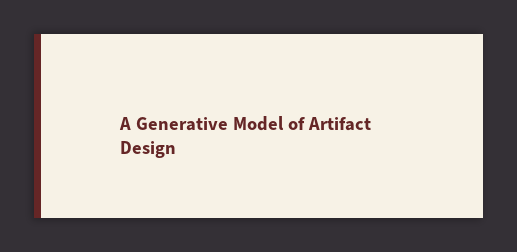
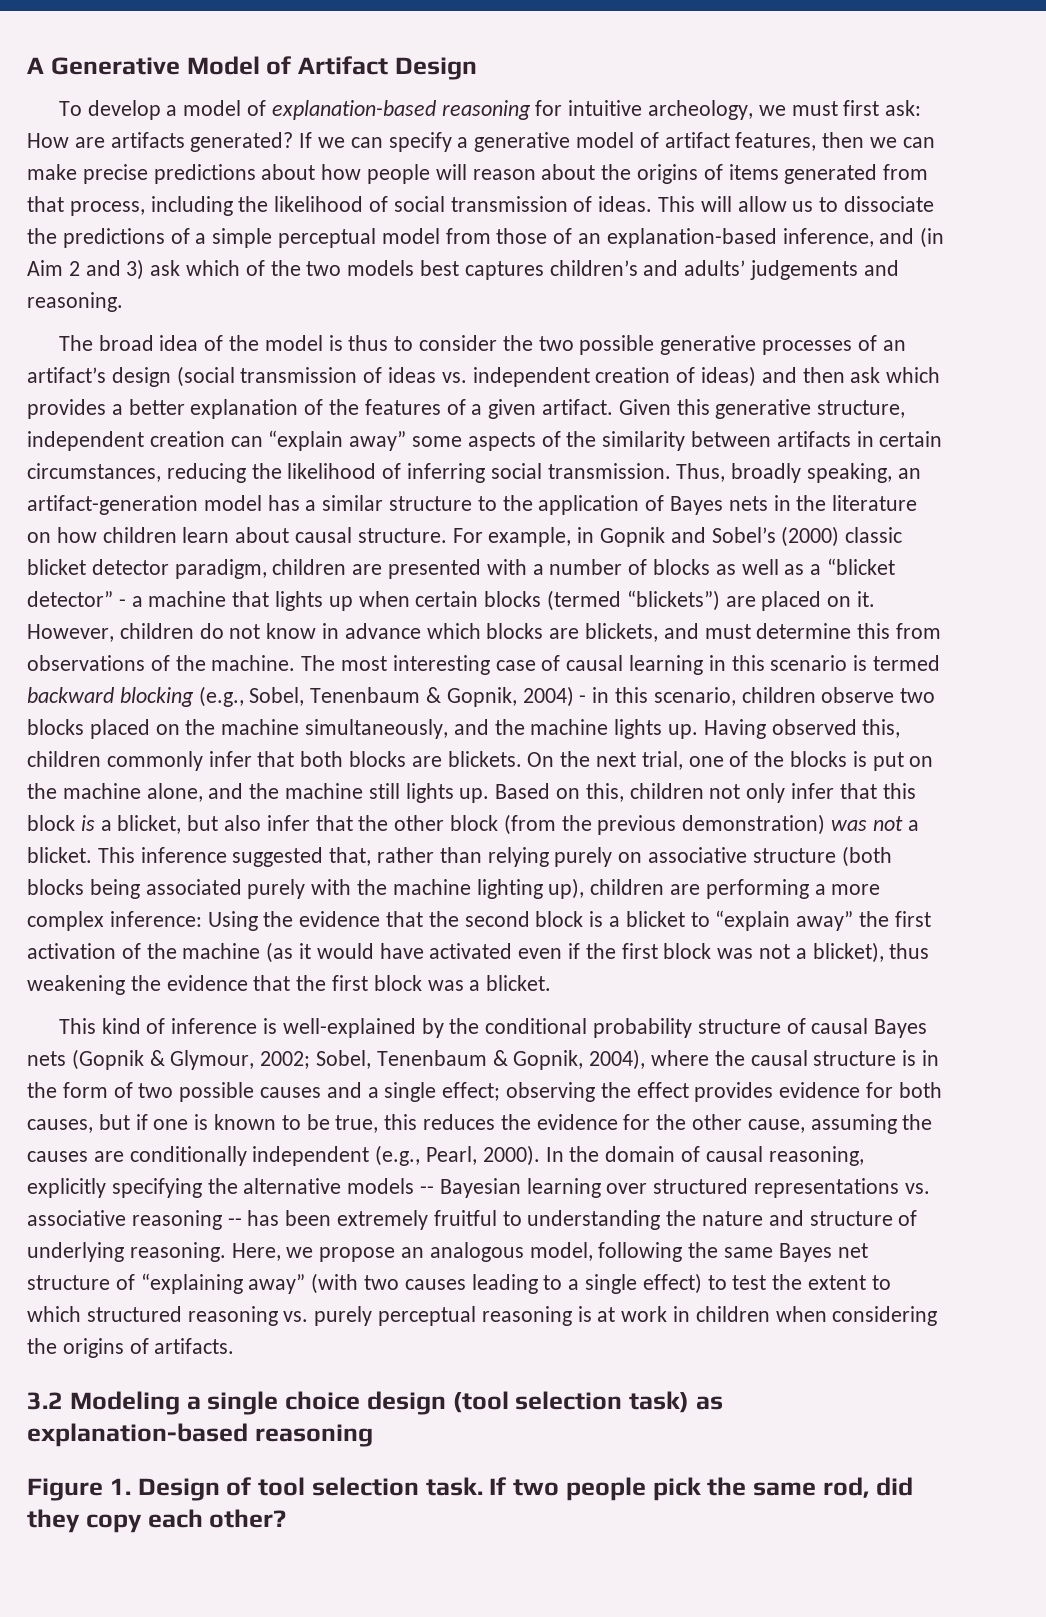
(176, 149) none -> [58,100,922,120] [27,132,935,152] [27,164,929,184] [27,196,935,216] [27,227,945,248] [27,259,899,280] [27,292,123,312] [58,335,906,355] [27,366,941,387] [27,399,906,419] [27,430,943,451] [27,463,921,483] [27,495,918,515] [27,526,903,547] [27,558,896,579] [27,590,876,611] [27,623,942,642] [27,655,941,675] [27,686,936,707] [27,719,901,739] [27,751,934,771] [27,783,916,803] [27,814,919,835] [27,846,892,867] [27,878,881,899] [27,910,931,931] [27,942,930,963] [27,975,552,995] [58,1018,928,1038] [27,1049,940,1070] [27,1082,942,1102] [27,1114,933,1134] [27,1145,864,1166] [27,1178,930,1198] [27,1210,918,1230] [27,1242,868,1262] [27,1273,891,1294] [27,1306,938,1326] [27,1338,235,1358] [27,1391,723,1415] [27,1423,373,1447] [27,1477,913,1501] [27,1509,287,1533] // To develop a model of explanation-based reasoning for intuitive archeology, we must first ask: How are artifacts generated? If we can specify a generative model of artifact features, then we can make precise predictions about how people will reason about the origins of items generated from that process, including the likelihood of social transmission of ideas. This will allow us to dissociate the predictions of a simple perceptual model from those of an explanation-based inference, and (in Aim 2 and 3) ask which of the two models best captures children’s and adults’ judgements and reasoning. // The broad idea of the model is thus to consider the two possible generative processes of an artifact’s design (social transmission of ideas vs. independent creation of ideas) and then ask which provides a better explanation of the features of a given artifact. Given this generative structure, independent creation can “explain away” some aspects of the similarity between artifacts in certain circumstances, reducing the likelihood of inferring social transmission. Thus, broadly speaking, an artifact-generation model has a similar structure to the application of Bayes nets in the literature on how children learn about causal structure. For example, in Gopnik and Sobel’s (2000) classic blicket detector paradigm, children are presented with a number of blocks as well as a “blicket detector” - a machine that lights up when certain blocks (termed “blickets”) are placed on it. However, children do not know in advance which blocks are blickets, and must determine this from observations of the machine. The most interesting case of causal learning in this scenario is termed backward blocking (e.g., Sobel, Tenenbaum & Gopnik, 2004) - in this scenario, children observe two blocks placed on the machine simultaneously, and the machine lights up. Having observed this, children commonly infer that both blocks are blickets. On the next trial, one of the blocks is put on the machine alone, and the machine still lights up. Based on this, children not only infer that this block is a blicket, but also infer that the other block (from the previous demonstration) was not a blicket. This inference suggested that, rather than relying purely on associative structure (both blocks being associated purely with the machine lighting up), children are performing a more complex inference: Using the evidence that the second block is a blicket to “explain away” the first activation of the machine (as it would have activated even if the first block was not a blicket), thus weakening the evidence that the first block was a blicket. // This kind of inference is well-explained by the conditional probability structure of causal Bayes nets (Gopnik & Glymour, 2002; Sobel, Tenenbaum & Gopnik, 2004), where the causal structure is in the form of two possible causes and a single effect; observing the effect provides evidence for both causes, but if one is known to be true, this reduces the evidence for the other cause, assuming the causes are conditionally independent (e.g., Pearl, 2000). In the domain of causal reasoning, explicitly specifying the alternative models -- Bayesian learning over structured representations vs. associative reasoning -- has been extremely fruitful to understanding the nature and structure of underlying reasoning. Here, we propose an analogous model, following the same Bayes net structure of “explaining away” (with two causes leading to a single effect) to test the extent to which structured reasoning vs. purely perceptual reasoning is at work in children when considering the origins of artifacts. // 3.2 Modeling a single choice design (tool selection task) as explanation-based reasoning // Figure 1. Design of tool selection task. If two people pick the same rod, did they copy each other?

